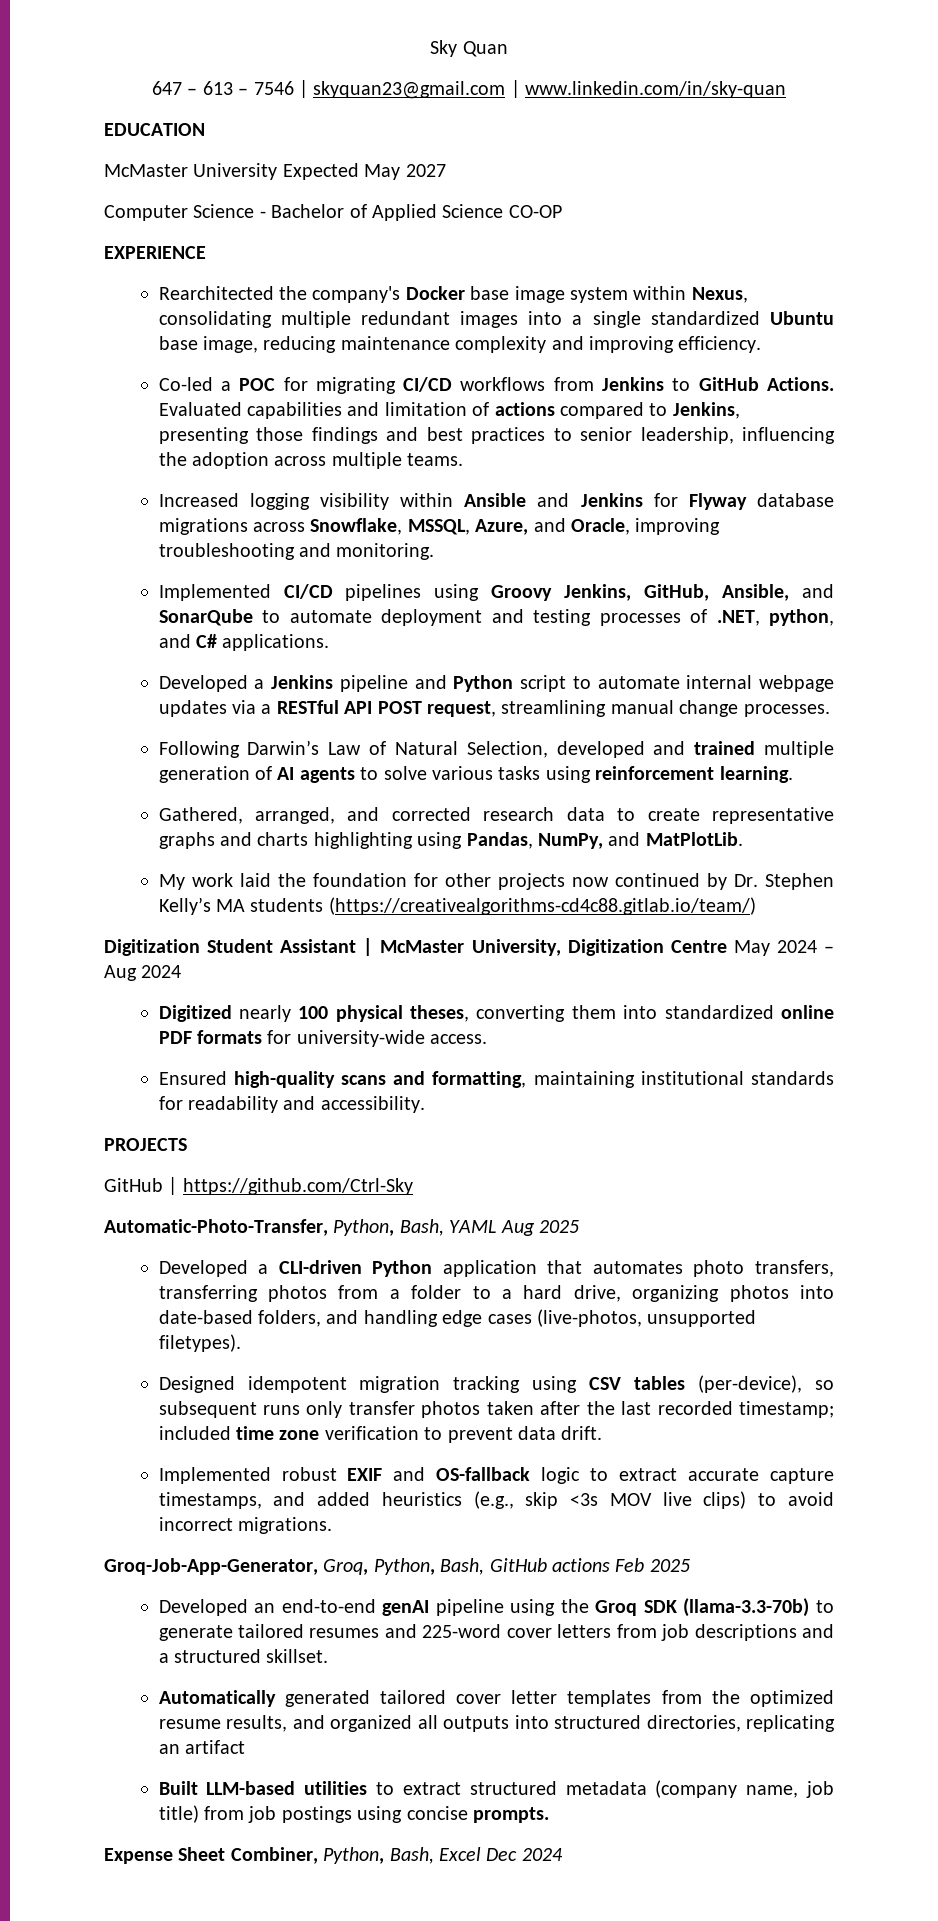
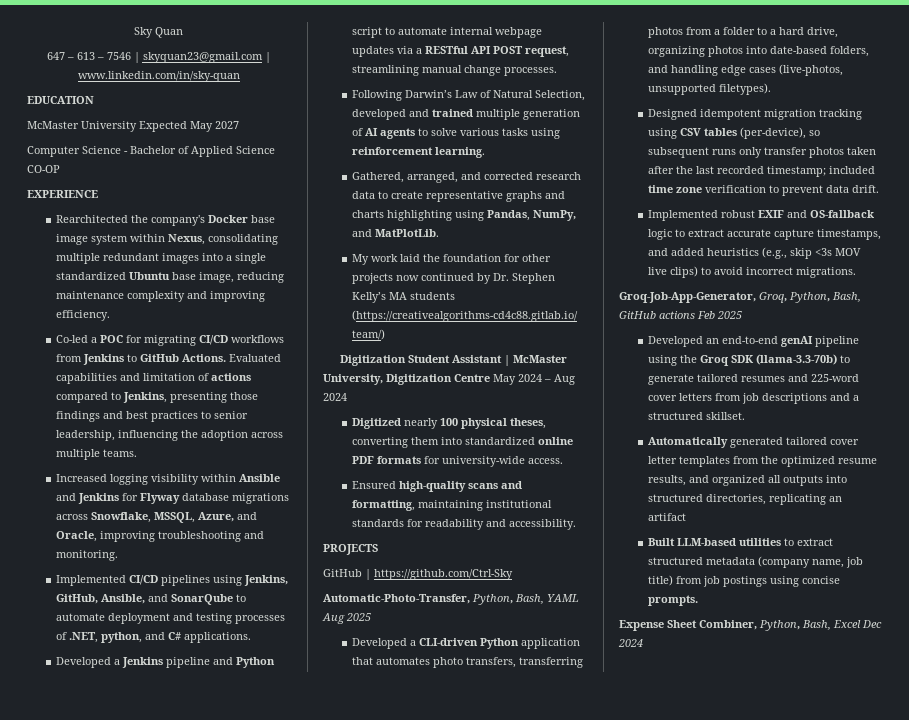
[491,585,553,601] Groovy -> (243, 580) none

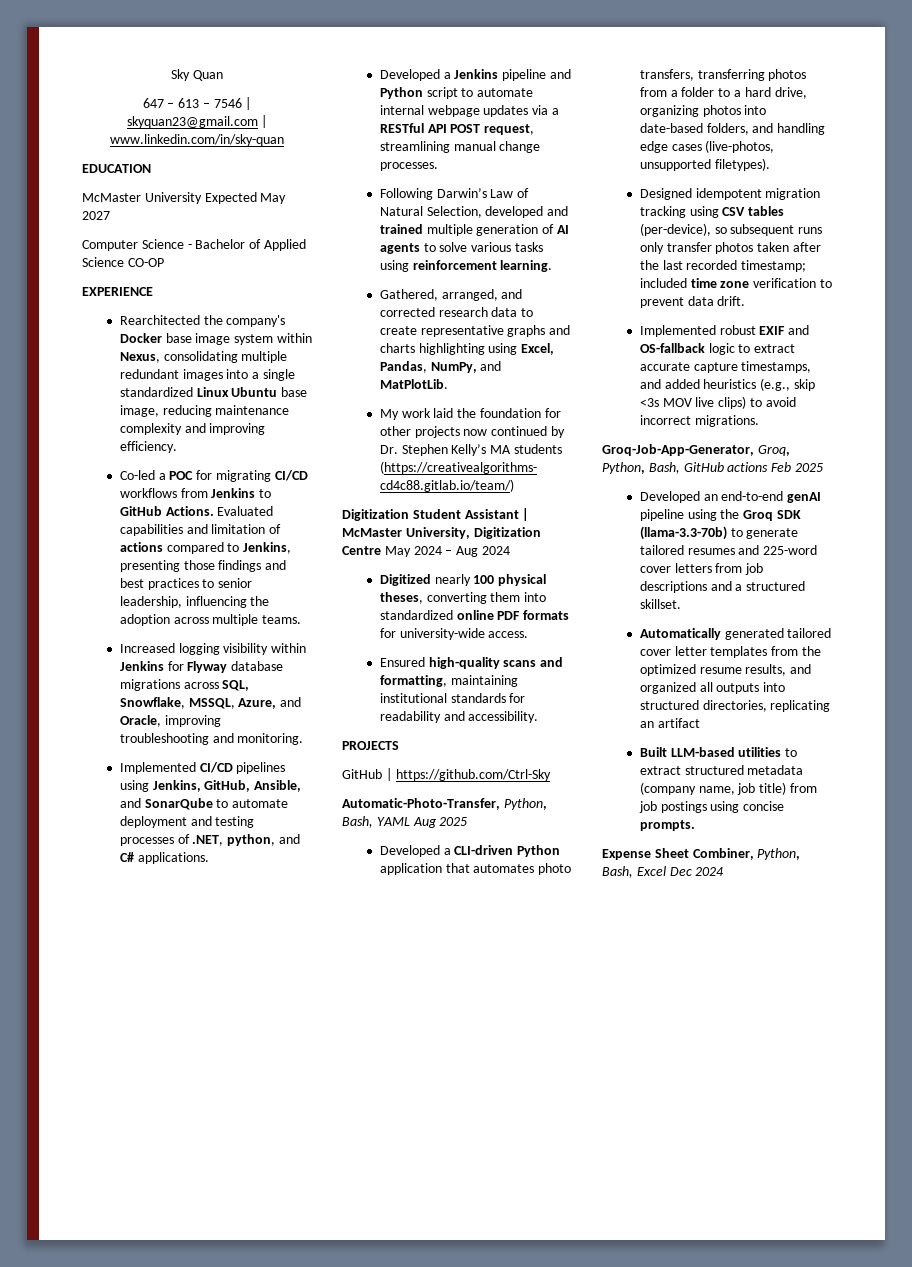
(127, 276) none -> [196,387,229,397] Linux
[239,474,281,482] [56,493,77,501] Ansible and -> (307, 648) none
(89, 517) none -> [222,680,250,691] SQL,
(485, 215) none -> [521,343,555,355] Excel,

